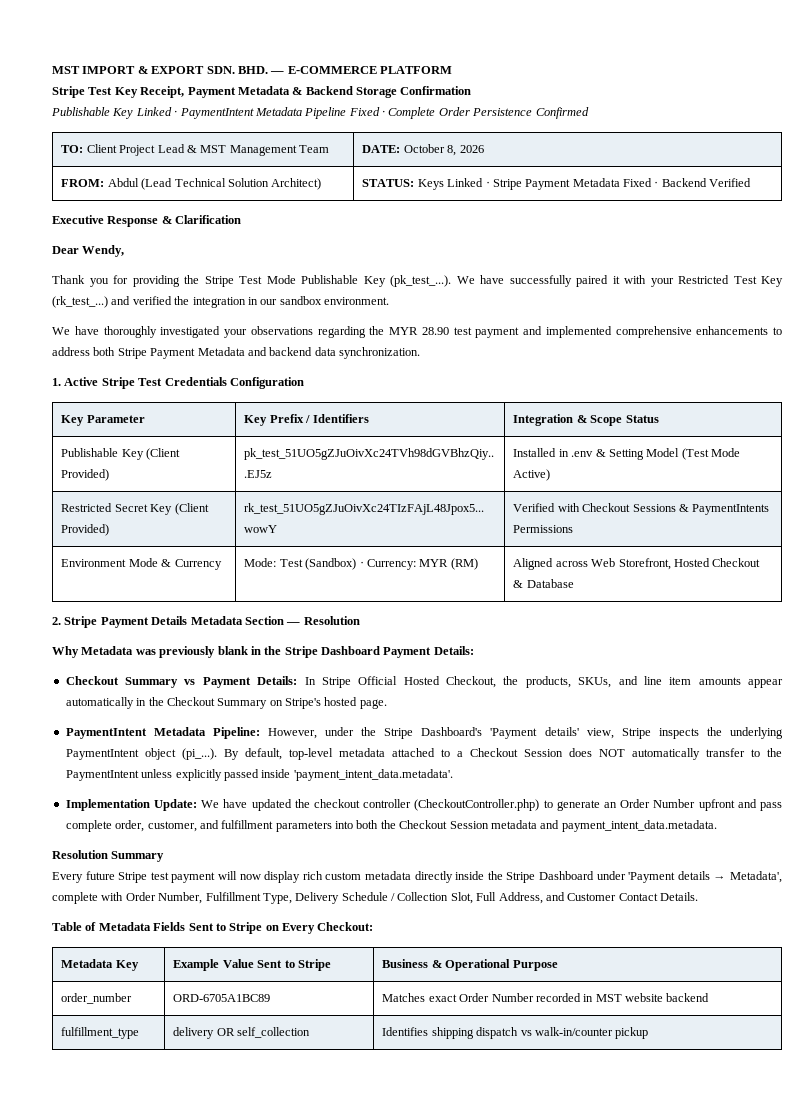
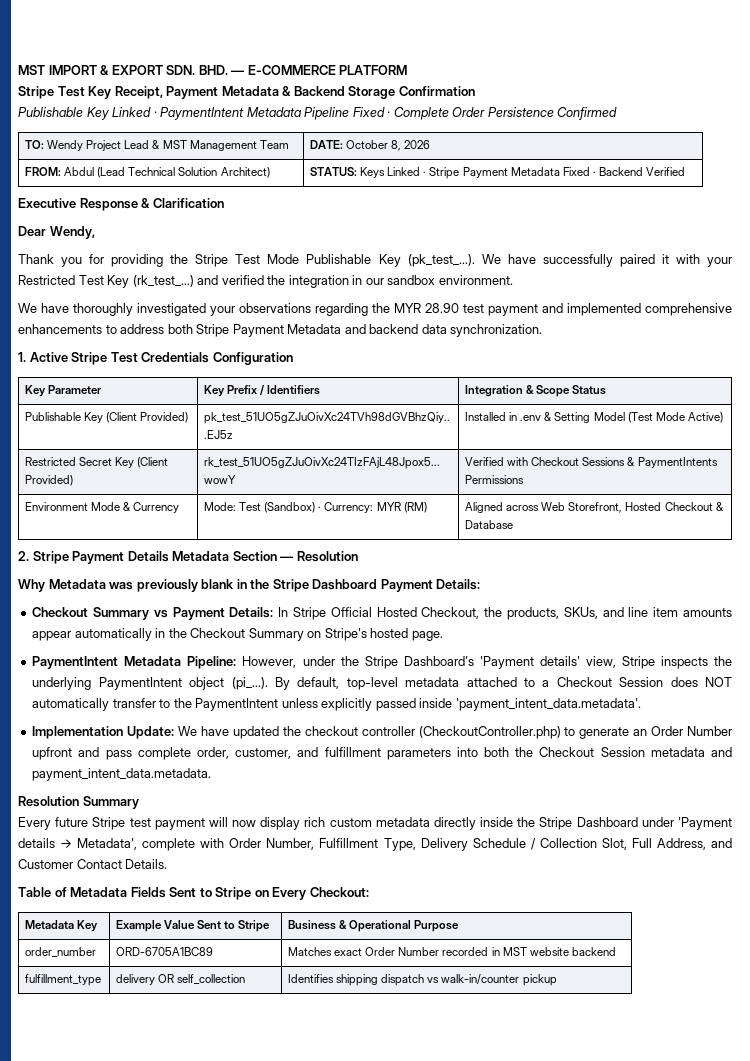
[86,144,117,153] Client -> [47,140,84,151] Wendy

